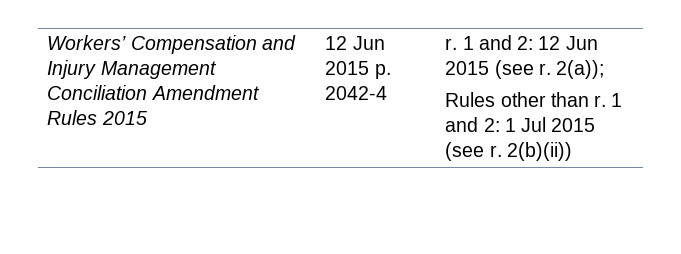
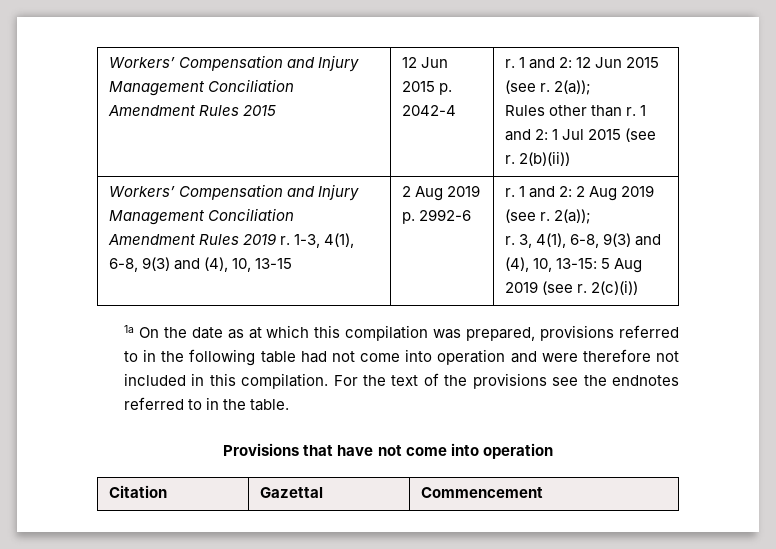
(572, 151) none -> [108,184,359,201] [108,208,294,225] [107,233,355,248] [108,257,293,272] [401,185,480,201] [401,209,471,224] [504,185,655,201] [504,209,591,224] [504,233,662,248] [504,257,642,273] [504,280,638,295] [123,325,679,341] [123,349,679,366] [123,373,679,389] [123,397,290,411] [223,443,553,459] [108,485,167,498] [259,487,323,498] [420,487,543,498] // Workers’ Compensation and Injury Management Conciliation Amendment Rules 2019 r. 1-3, 4(1), 6-8, 9(3) and (4), 10, 13-15 | 2 Aug 2019 p. 2992-6 | r. 1 and 2: 2 Aug 2019 (see r. 2(a)); // r. 3, 4(1), 6-8, 9(3) and (4), 10, 13-15: 5 Aug 2019 (see r. 2(c)(i)) // 1a On the date as at which this compilation was prepared, provisions referred to in the following table had not come into operation and were therefore not included in this compilation. For the text of the provisions see the endnotes referred to in the table. // Provisions that have not come into operation // Citation | Gazettal | Commencement

